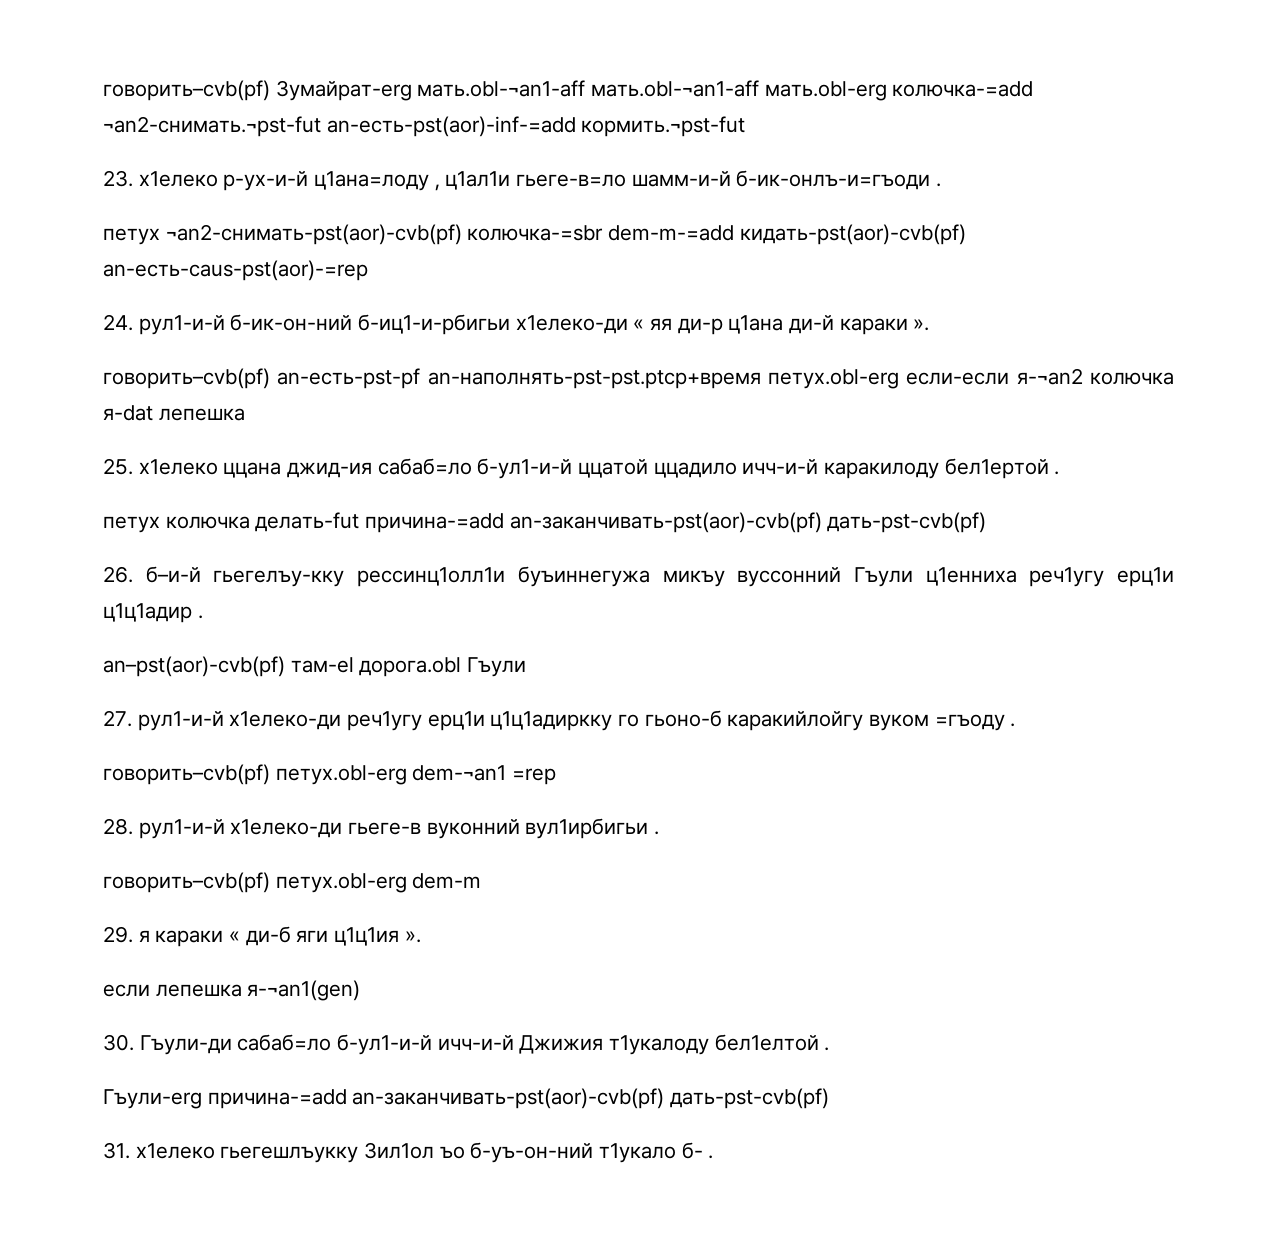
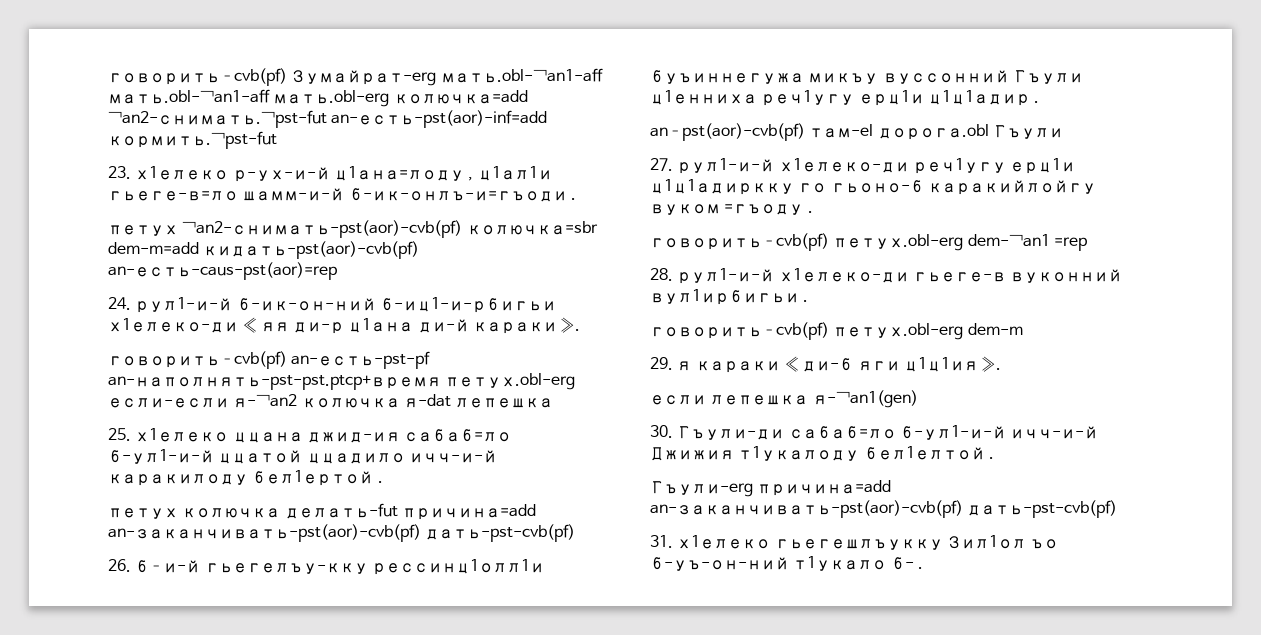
[892,81,1034,97] [103,116,576,137] колючка-=add ¬an2-снимать.¬pst-fut an-есть-pst(aor)-inf-=add -> [393,90,528,104] [108,110,548,128] колючка=add ¬an2-снимать.¬pst-fut an-есть-pst(aor)-inf=add
[467,224,966,245] [103,260,368,281] колючка-=sbr dem-m-=add кидать-pst(aor)-cvb(pf) an-есть-caus-pst(aor)-=rep -> [466,221,598,235] [108,241,420,259] [108,262,337,280] колючка=sbr dem-m=add кидать-pst(aor)-cvb(pf) an-есть-caus-pst(aor)=rep
[365,513,505,533] причина-=add -> [401,504,536,520] причина=add
[207,1089,347,1109] причина-=add -> [757,480,892,496] причина=add

